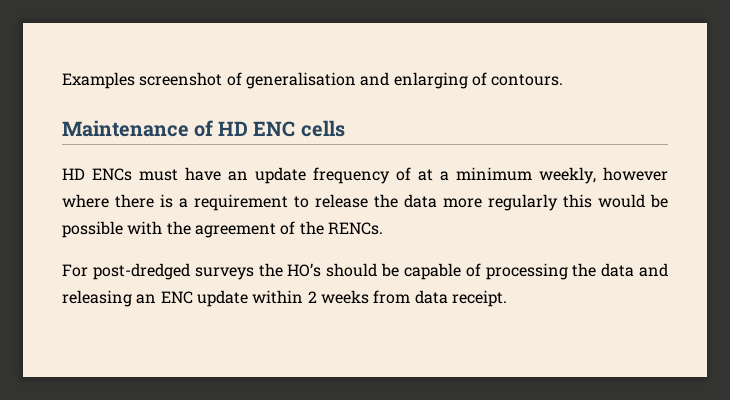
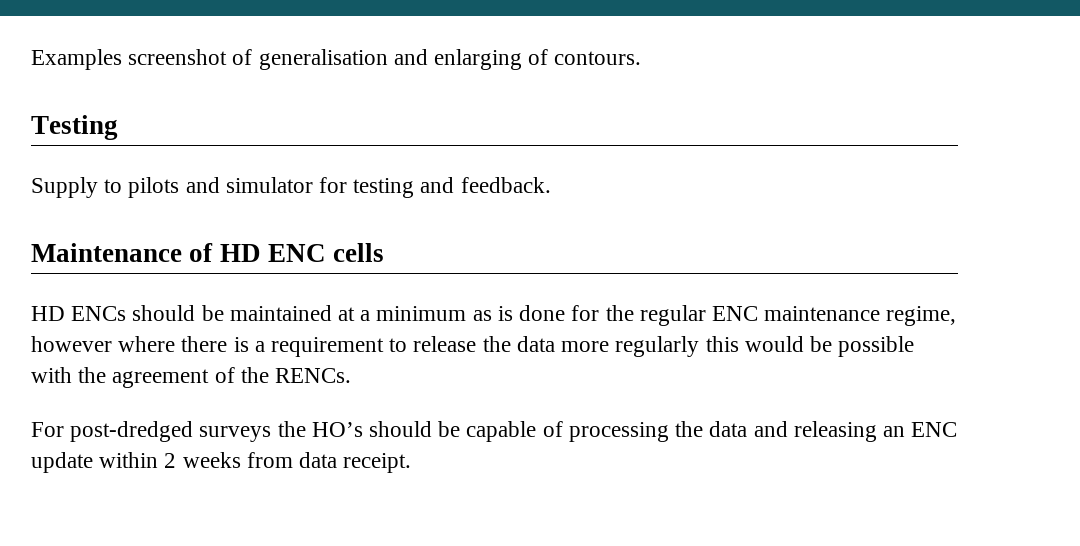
(564, 80) none -> [31,115,118,140] [31,177,551,198] // Testing // Supply to pilots and simulator for testing and feedback.
[139,167,596,184] must have an update frequency of at a minimum weekly, -> [132,305,957,326] should be maintained at a minimum as is done for the regular ENC maintenance regime,

